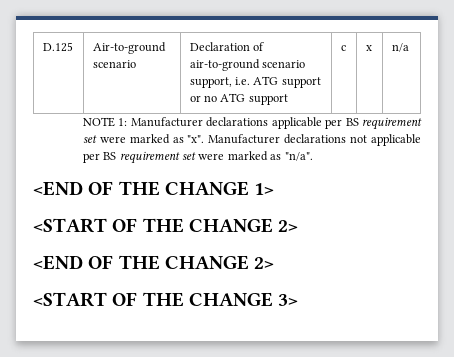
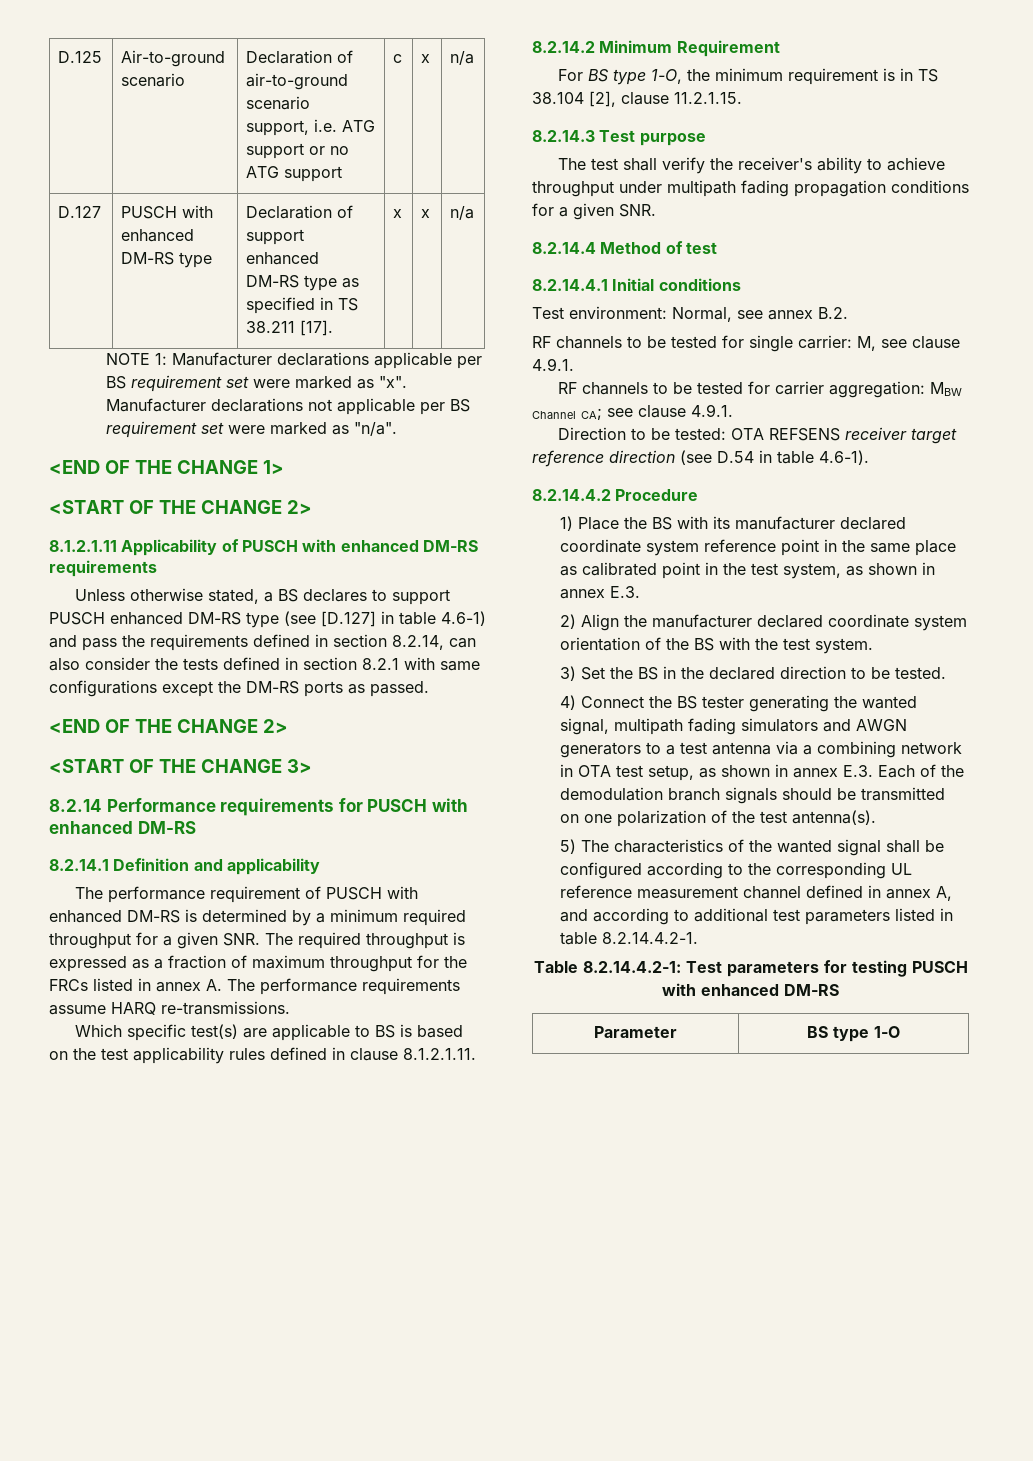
(409, 47) none -> [58,206,102,218] [121,205,214,219] [121,229,195,242] [121,252,213,268] [246,205,354,219] [246,229,305,245] [246,252,320,265] [246,275,360,291] [246,297,359,314] [246,320,334,336] [393,209,403,218] [421,209,431,218] [450,206,475,220] // D.127 | PUSCH with enhanced DM-RS type | Declaration of support enhanced DM-RS type as specified in TS 38.211 [17]. | x | x | n/a
(299, 226) none -> [49,539,478,556] [49,560,157,577] [74,588,450,605] [49,611,486,628] [49,634,476,651] [49,657,480,671] [49,680,429,697] // 8.1.2.1.11 Applicability of PUSCH with enhanced DM-RS requirements // Unless otherwise stated, a BS declares to support PUSCH enhanced DM-RS type (see [D.127] in table 4.6-1) and pass the requirements defined in section 8.2.14, can also consider the tests defined in section 8.2.1 with same configurations except the DM-RS ports as passed.
(299, 300) none -> [49,798,468,816] [49,821,196,834] [49,858,320,875] [74,886,418,903] [49,909,466,926] [49,932,465,949] [49,955,467,972] [49,978,460,995] [49,1001,290,1015] [74,1024,463,1041] [49,1047,476,1064] [532,40,780,57] [557,68,938,85] [532,91,742,107] [532,130,706,146] [557,157,945,174] [532,180,969,197] [532,203,656,220] [532,241,717,254] [532,278,741,291] [532,306,848,322] [532,335,960,352] [532,358,574,371] [557,381,962,398] [532,404,733,420] [557,427,957,444] [532,450,869,467] [532,489,699,501] [560,516,907,531] [560,539,957,556] [560,562,936,579] [560,586,641,599] [560,614,968,631] [560,637,874,654] [560,666,947,681] [560,695,918,712] [560,718,908,735] [560,741,963,758] [560,764,965,781] [560,787,946,804] [560,810,877,827] [560,839,945,856] [560,862,913,879] [560,885,953,901] [560,908,954,925] [560,932,699,945] [533,960,968,977] [662,983,839,996] [594,1026,677,1038] [807,1026,900,1042] // 8.2.14 Performance requirements for PUSCH with enhanced DM-RS // 8.2.14.1 Definition and applicability // The performance requirement of PUSCH with enhanced DM-RS is determined by a minimum required throughput for a given SNR. The required throughput is expressed as a fraction of maximum throughput for the FRCs listed in annex A. The performance requirements assume HARQ re-transmissions. // Which specific test(s) are applicable to BS is based on the test applicability rules defined in clause 8.1.2.1.11. // 8.2.14.2 Minimum Requirement // For BS type 1-O, the minimum requirement is in TS 38.104 [2], clause 11.2.1.15. // 8.2.14.3 Test purpose // The test shall verify the receiver's ability to achieve throughput under multipath fading propagation conditions for a given SNR. // 8.2.14.4 Method of test // 8.2.14.4.1 Initial conditions // Test environment: Normal, see annex B.2. // RF channels to be tested for single carrier: M, see clause 4.9.1. // RF channels to be tested for carrier aggregation: MBW Channel CA; see clause 4.9.1. // Direction to be tested: OTA REFSENS receiver target reference direction (see D.54 in table 4.6-1). // 8.2.14.4.2 Procedure // 1) Place the BS with its manufacturer declared coordinate system reference point in the same place as calibrated point in the test system, as shown in annex E.3. // 2) Align the manufacturer declared coordinate system orientation of the BS with the test system. // 3) Set the BS in the declared direction to be tested. // 4) Connect the BS tester generating the wanted signal, multipath fading simulators and AWGN generators to a test antenna via a combining network in OTA test setup, as shown in annex E.3. Each of the demodulation branch signals should be transmitted on one polarization of the test antenna(s). // 5) The characteristics of the wanted signal shall be configured according to the corresponding UL reference measurement channel defined in annex A, and according to additional test parameters listed in table 8.2.14.4.2-1. // Table 8.2.14.4.2-1: Test parameters for testing PUSCH with enhanced DM-RS // Parameter | BS type 1-O

